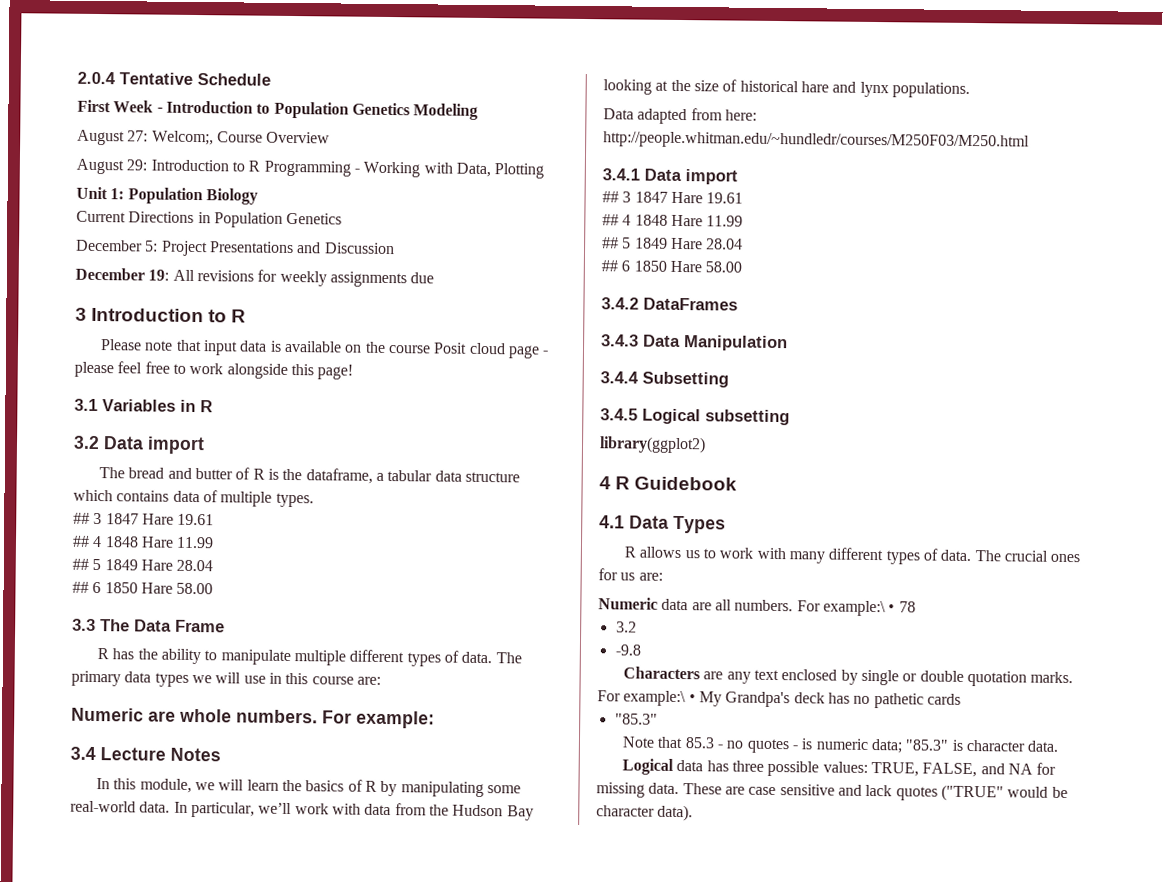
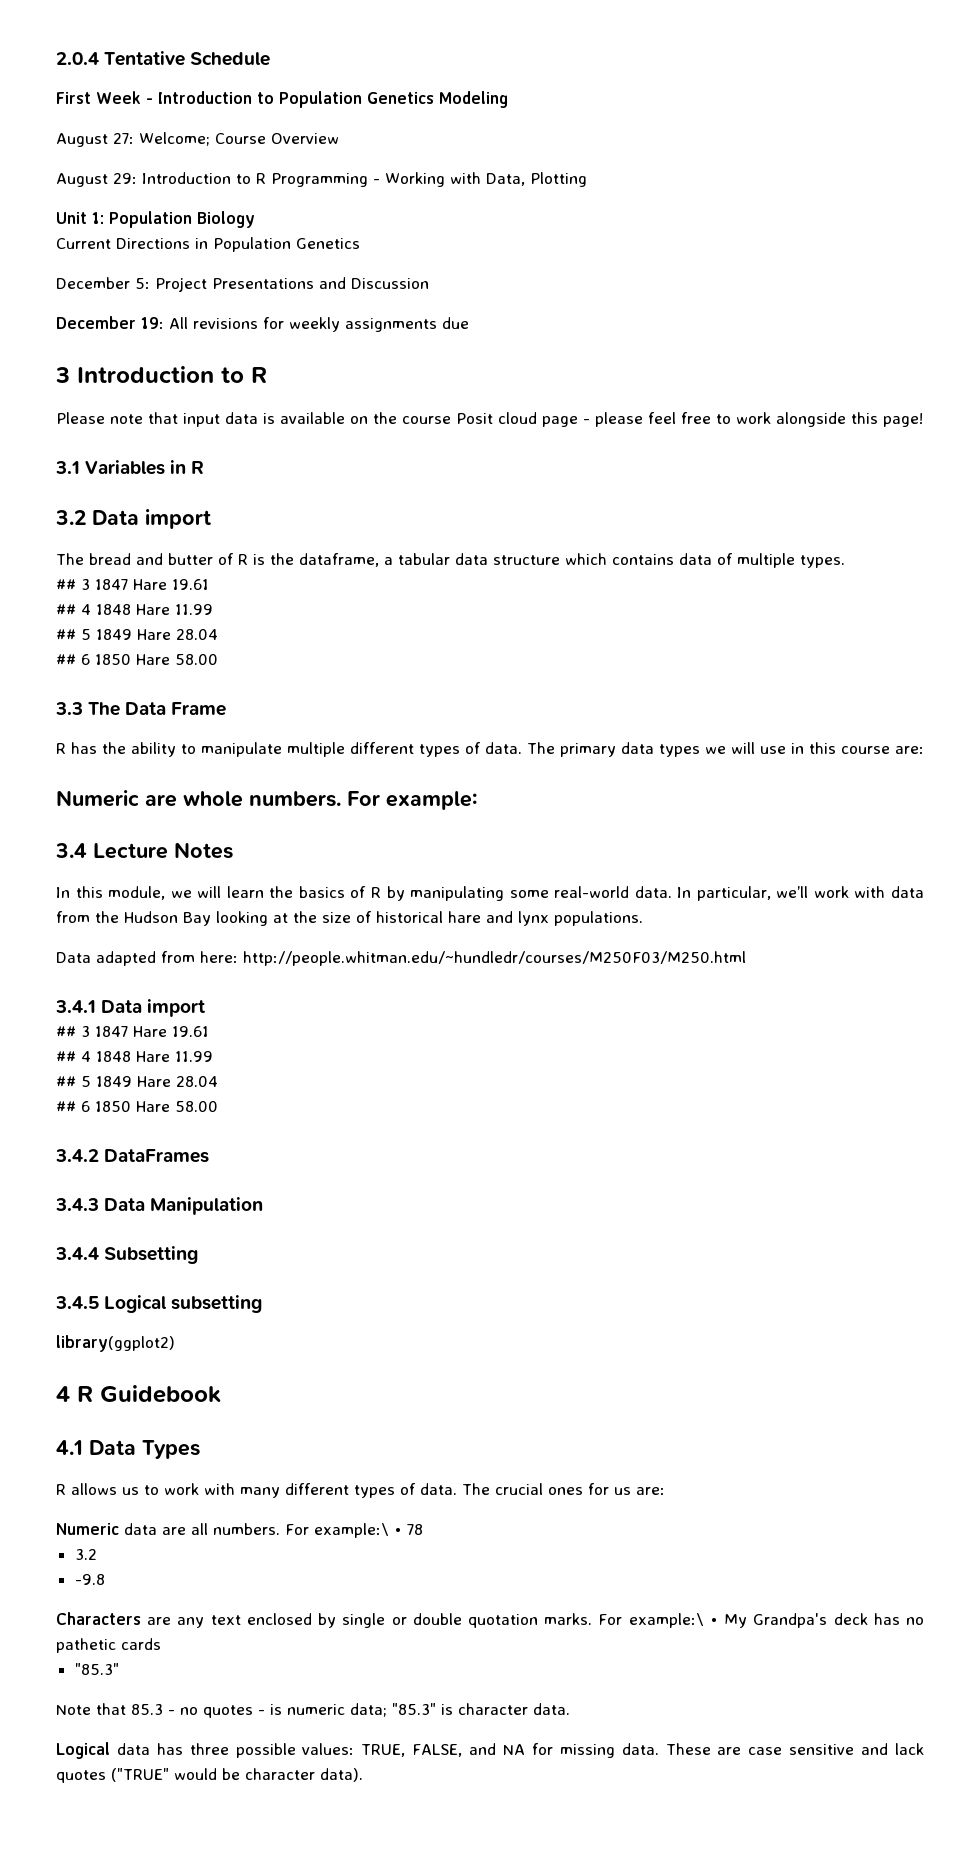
[151,130,214,146] Welcom;, -> [139,132,210,146] Welcome;

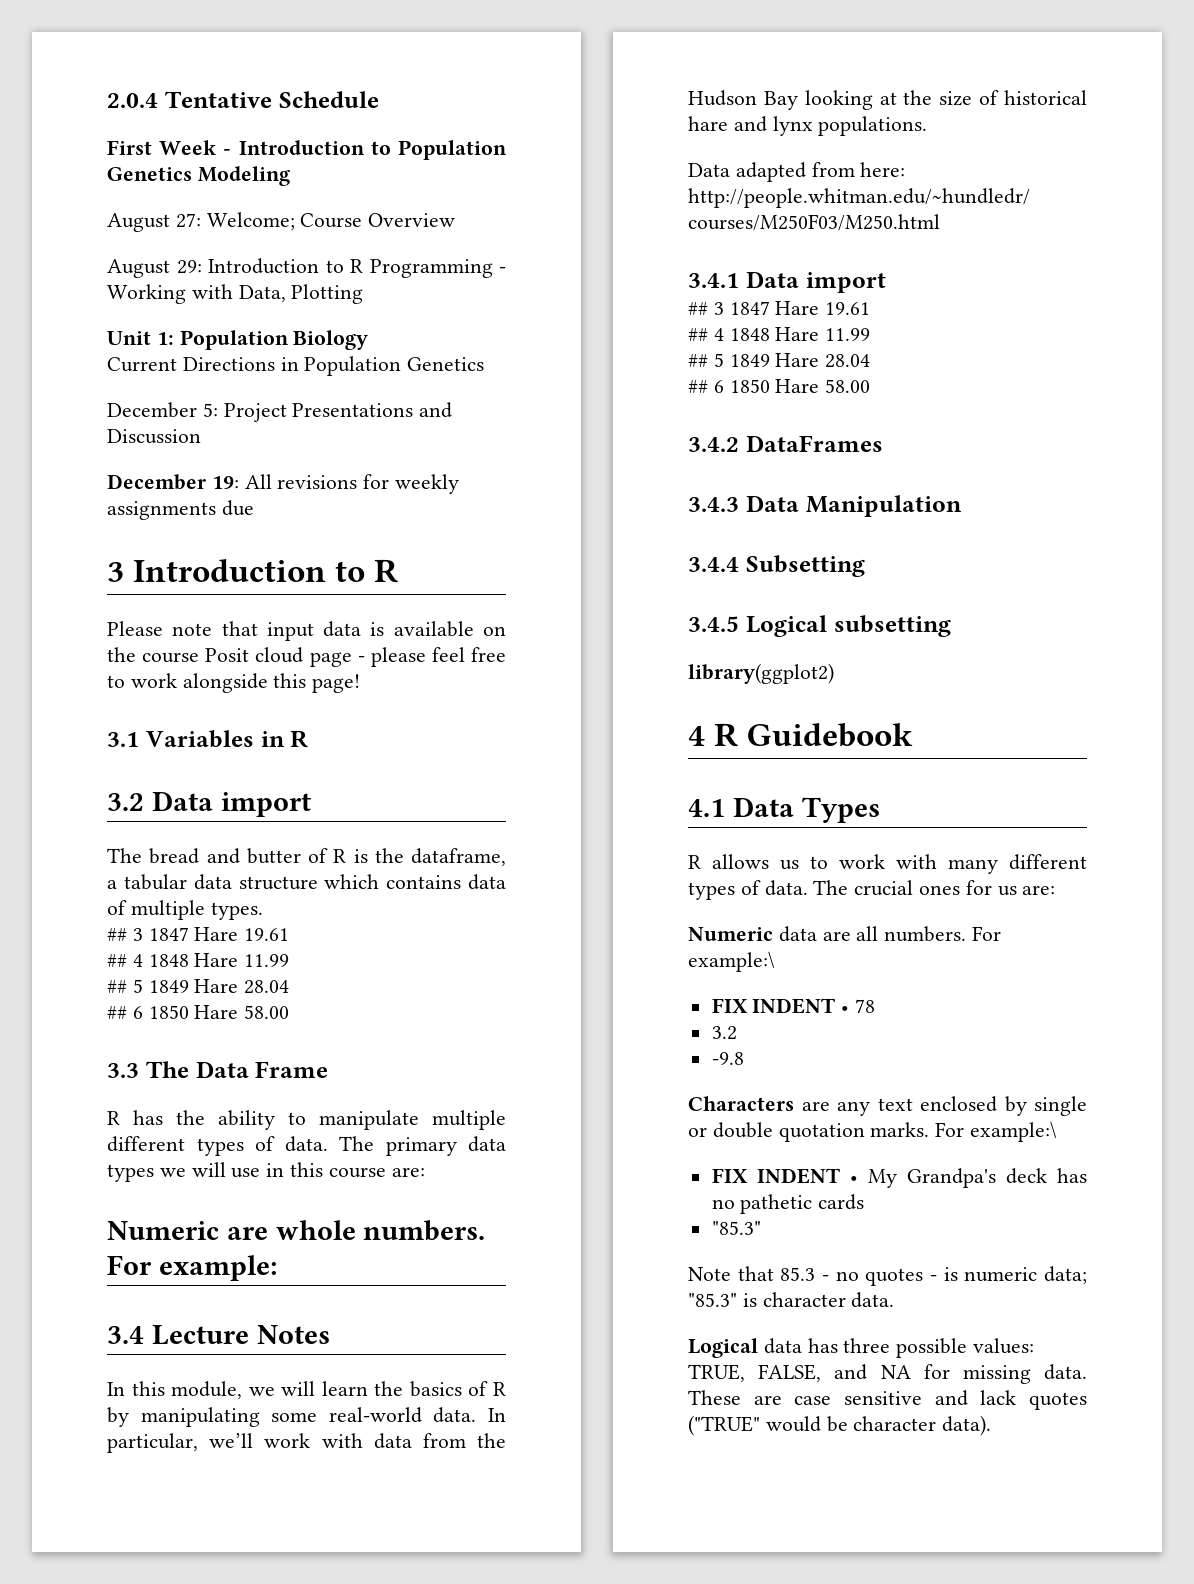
(389, 1530) none -> [711,998,836,1014] // FIX INDENT
(704, 1620) none -> [711,1168,840,1184] // FIX INDENT

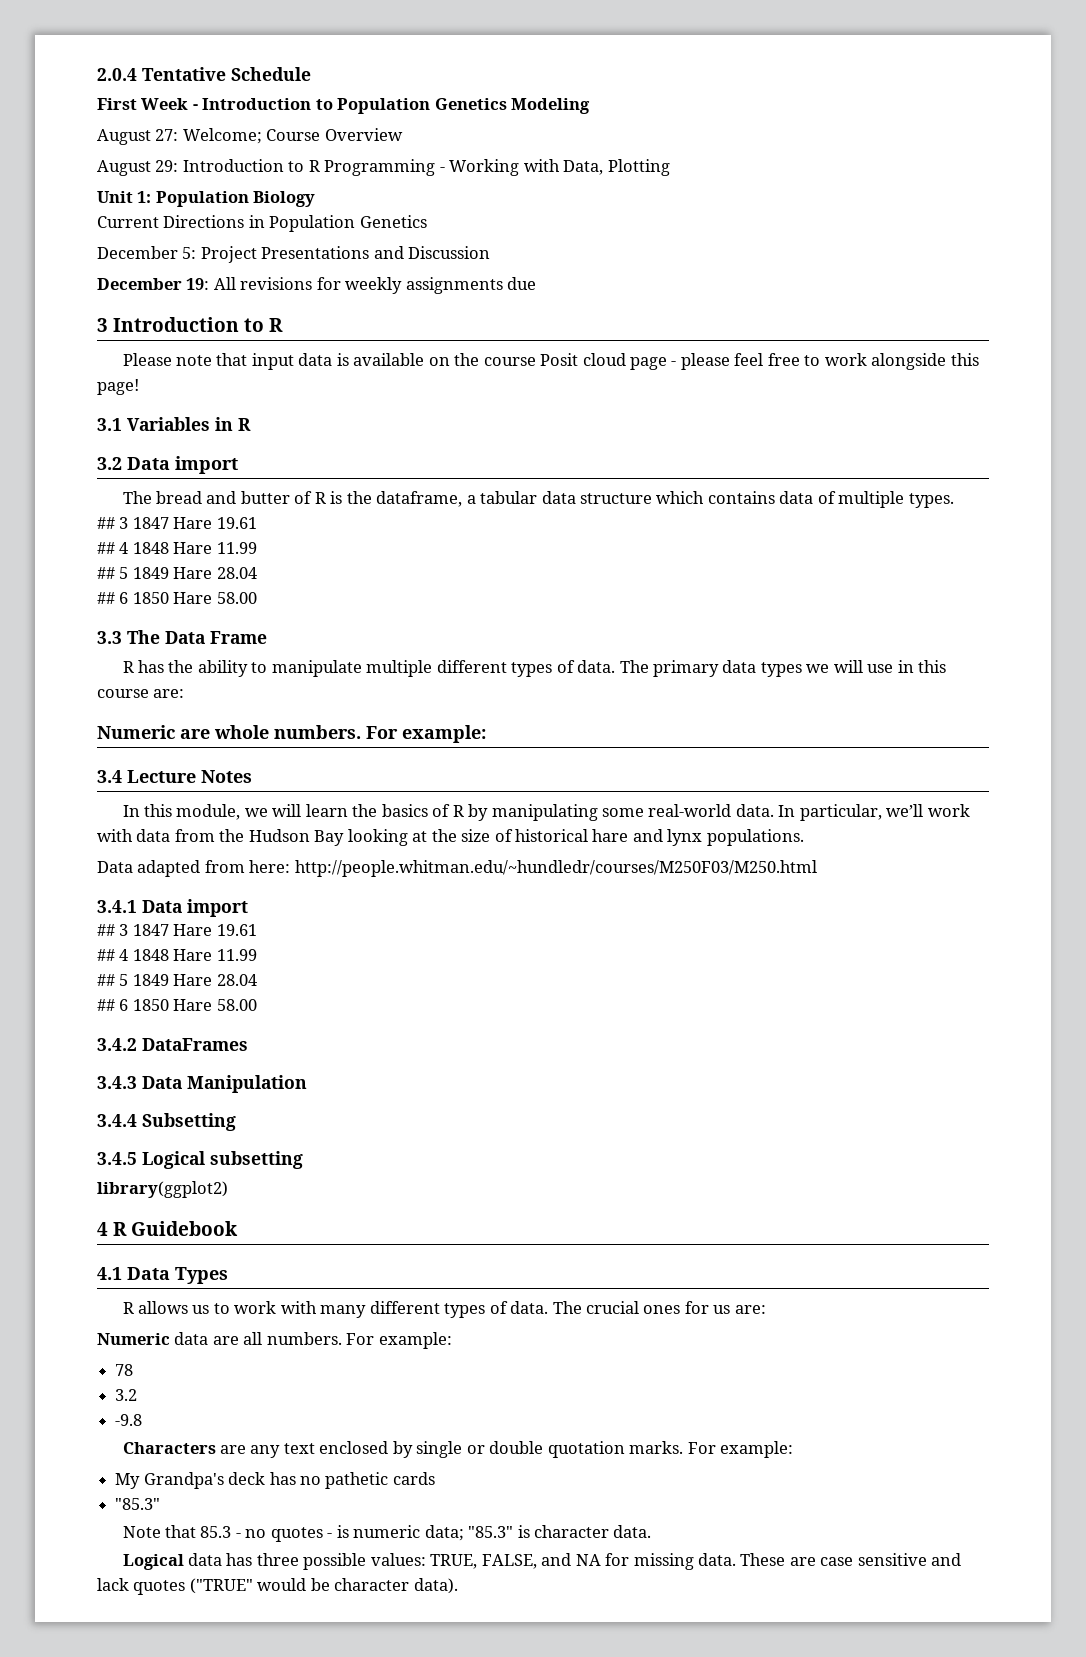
[688,951,775,972] [711,998,850,1014] example:\ // FIX INDENT • -> [378,1332,452,1349] example: //
[970,1121,1058,1142] [711,1168,858,1184] example:\ // FIX INDENT • -> [719,1441,793,1458] example: //

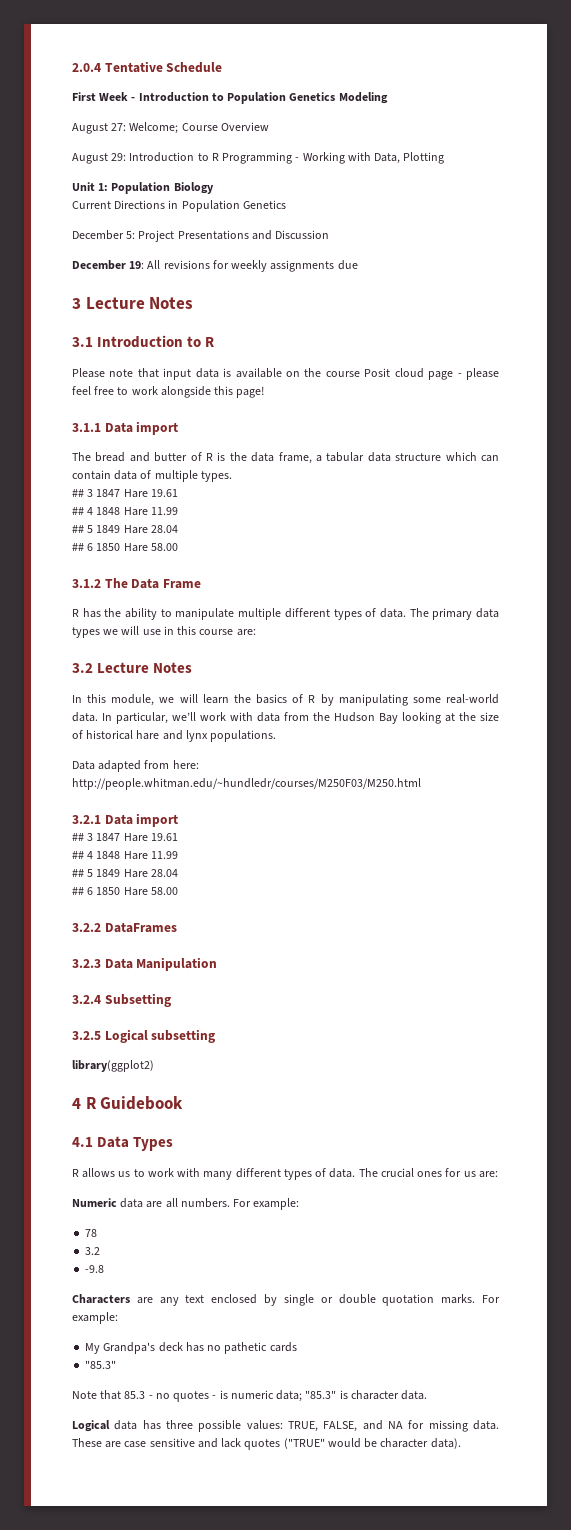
(108, 325) none -> [85,297,194,309] [72,337,93,347] Lecture Notes // 3.1
[97,417,251,431] [97,457,122,470] 3.1 Variables in R // 3.2 -> [72,423,101,432] 3.1.1
[376,491,463,507] dataframe, -> [251,452,312,464] data frame,
[707,491,775,504] contains -> [480,455,499,462] [72,470,111,480] can contain
[97,631,122,644] 3.3 -> [72,579,101,588] 3.1.2
[97,725,486,743] [97,770,122,783] Numeric are whole numbers. For example: // 3.4 -> [72,663,93,673] 3.2
[97,900,137,913] 3.4.1 -> [72,815,101,824] 3.2.1
[97,1038,137,1051] 3.4.2 -> [72,923,101,932] 3.2.2
[97,1076,137,1089] 3.4.3 -> [72,959,101,968] 3.2.3
[97,1114,137,1127] 3.4.4 -> [72,995,101,1004] 3.2.4
[97,1152,137,1165] 3.4.5 -> [72,1031,101,1040] 3.2.5

